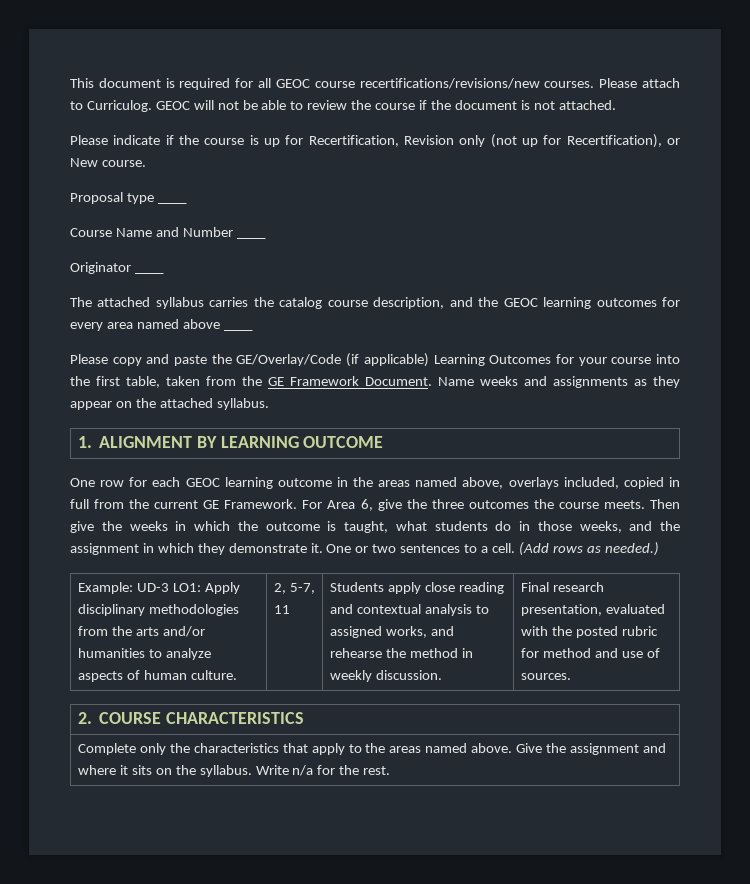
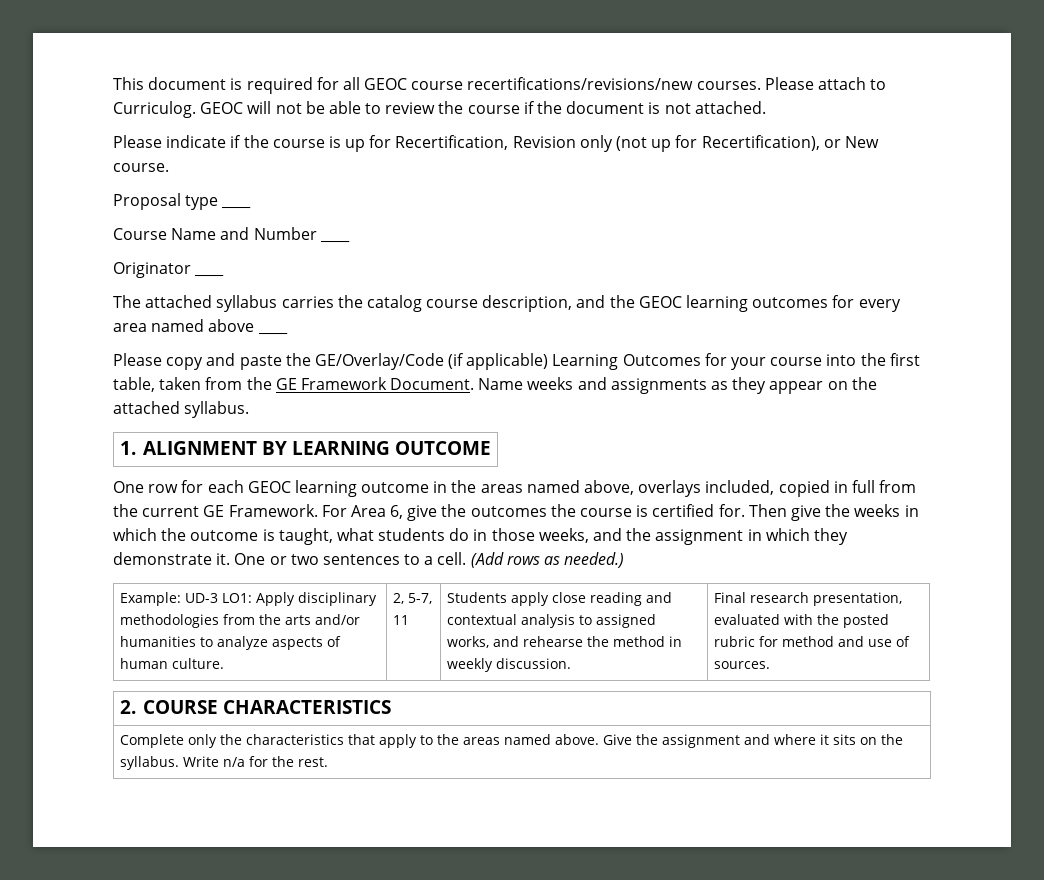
[431,499,464,509] three -> (467, 510) none
[603,500,645,509] meets. -> [636,504,745,517] is certified for.

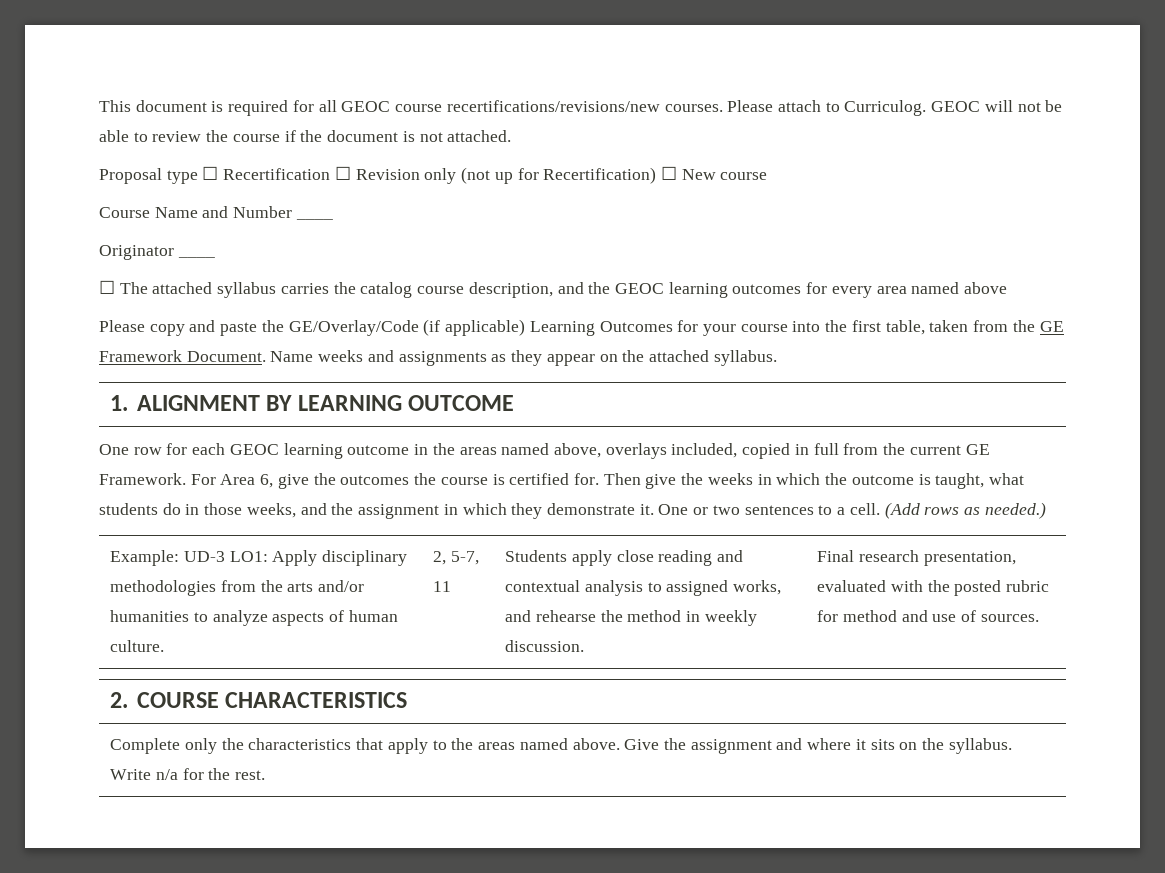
[113,135,509,152] Please indicate if the course is up for Recertification, -> [99,166,351,184] Proposal type ☐ Recertification ☐
[701,135,879,151] [113,163,169,172] [113,193,252,210] Recertification), or New course. // Proposal type ____ -> [543,166,768,184] Recertification) ☐ New course
(225, 275) none -> [99,280,115,294] ☐
[257,332,288,335] ____ -> (1008, 288) none

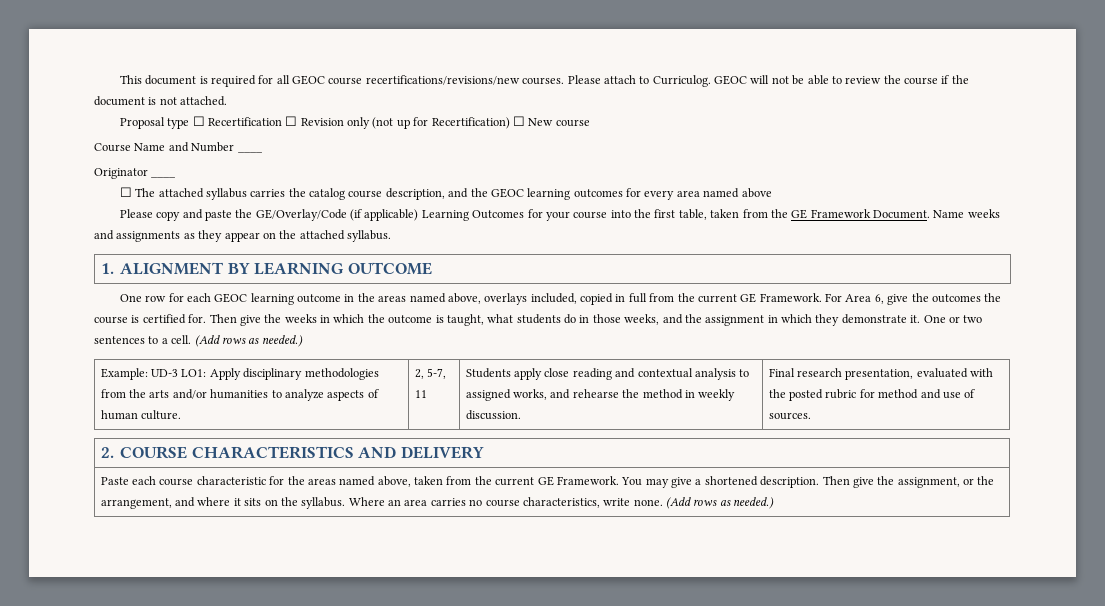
[110,738,772,754] // Complete only the characteristics that apply to the areas named above. Give the assignment -> [358,446,484,459] [100,476,995,488] [100,498,172,509] AND DELIVERY // Paste each course characteristic for the areas named above, taken from the current GE Framework. You may give a shortened description. Then give the assignment, or the arrangement,
[110,768,266,780] Write n/a for the rest. -> [348,497,775,509] Where an area carries no course characteristics, write none. (Add rows as needed.)

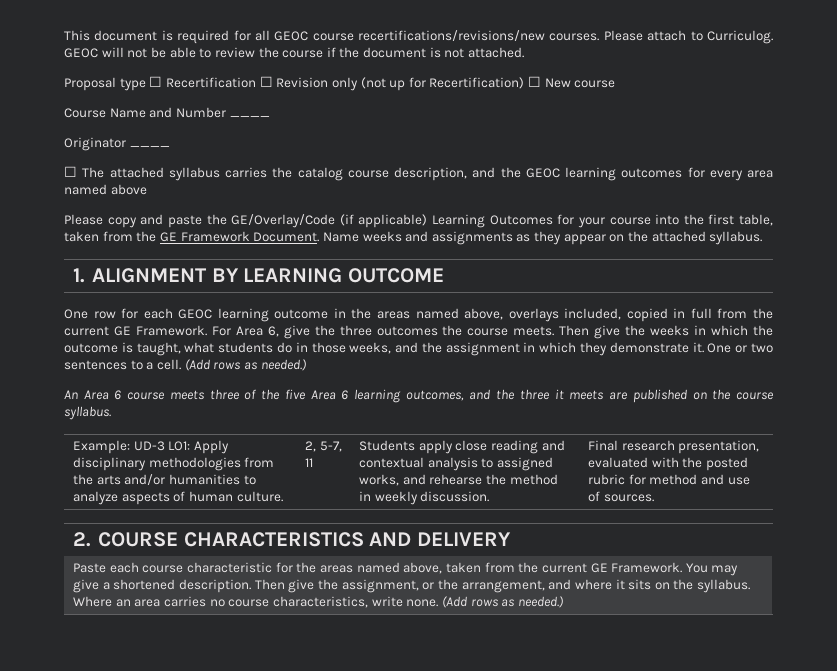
(929, 297) none -> [339,325,372,336] three
[131,314,207,324] is certified for. -> [513,326,555,336] meets.
(303, 341) none -> [64,389,775,403] [64,406,111,420] // An Area 6 course meets three of the five Area 6 learning outcomes, and the three it meets are published on the course syllabus.

